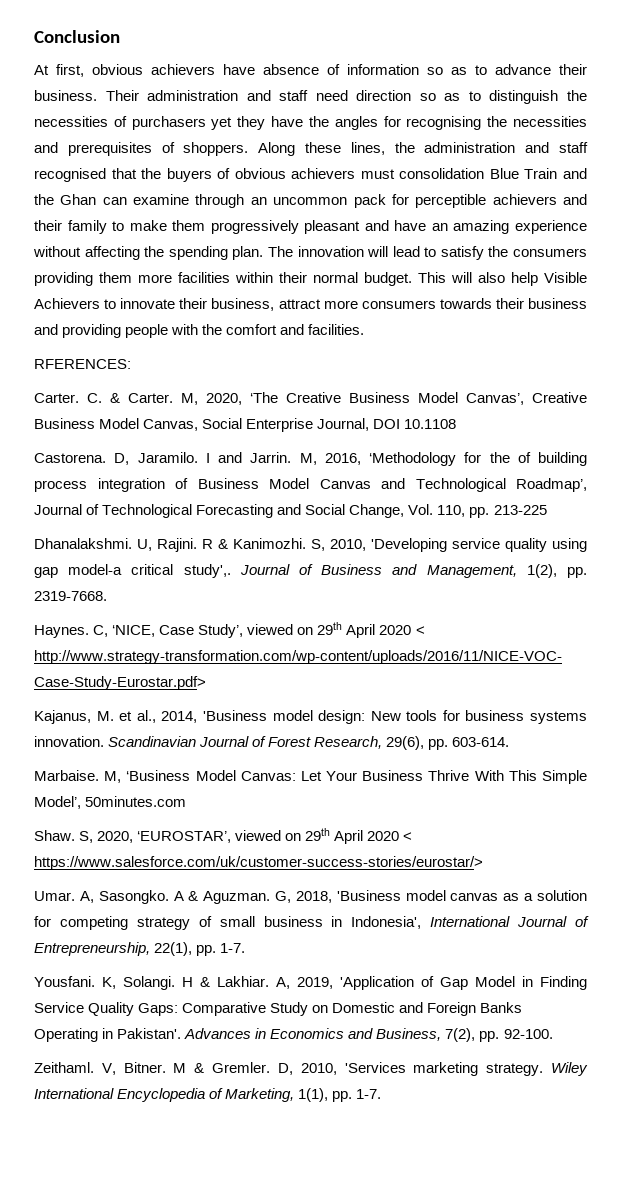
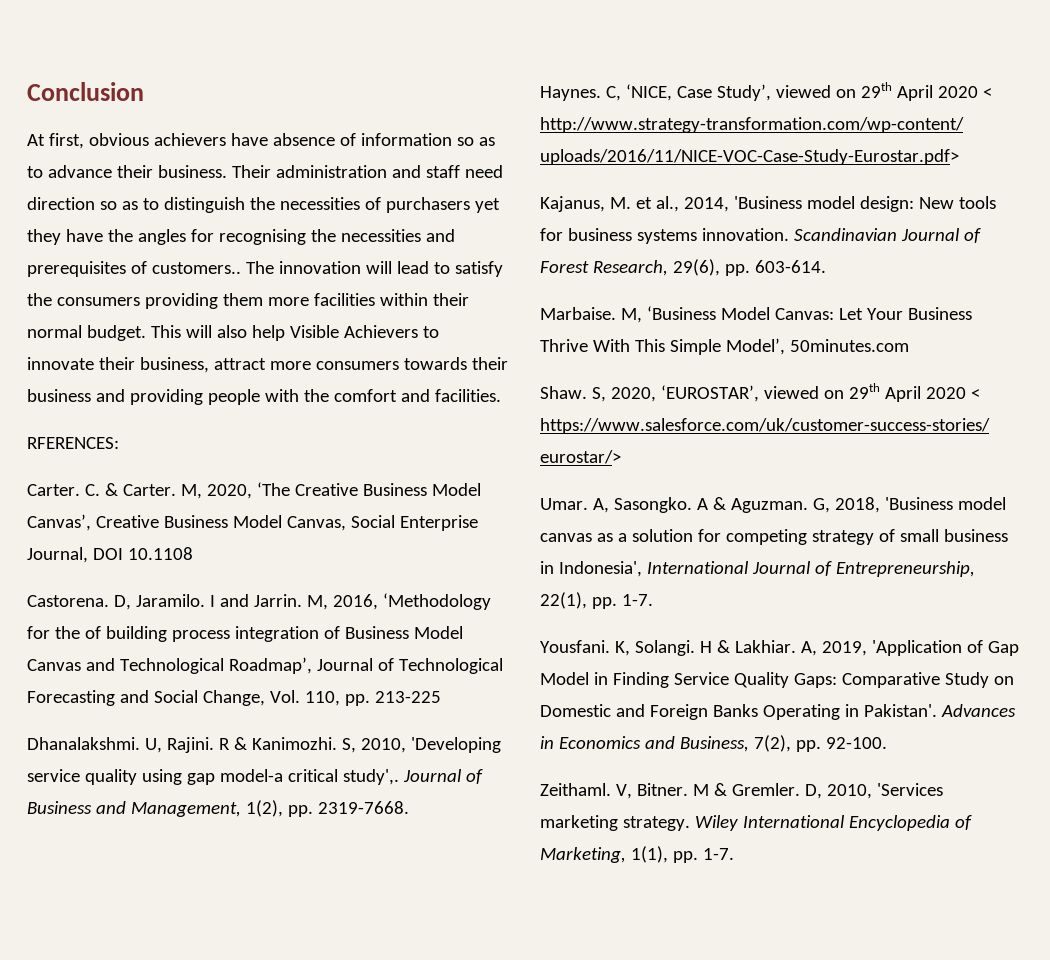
[183,142,588,156] [34,168,587,182] [34,194,588,208] [34,220,588,234] [33,246,264,260] shoppers. Along these lines, the administration and staff recognised that the buyers of obvious achievers must consolidation Blue Train and the Ghan can examine through an uncommon pack for perceptible achievers and their family to make them progressively pleasant and have an amazing experience without affecting the spending plan. -> [151,262,241,274] customers..

